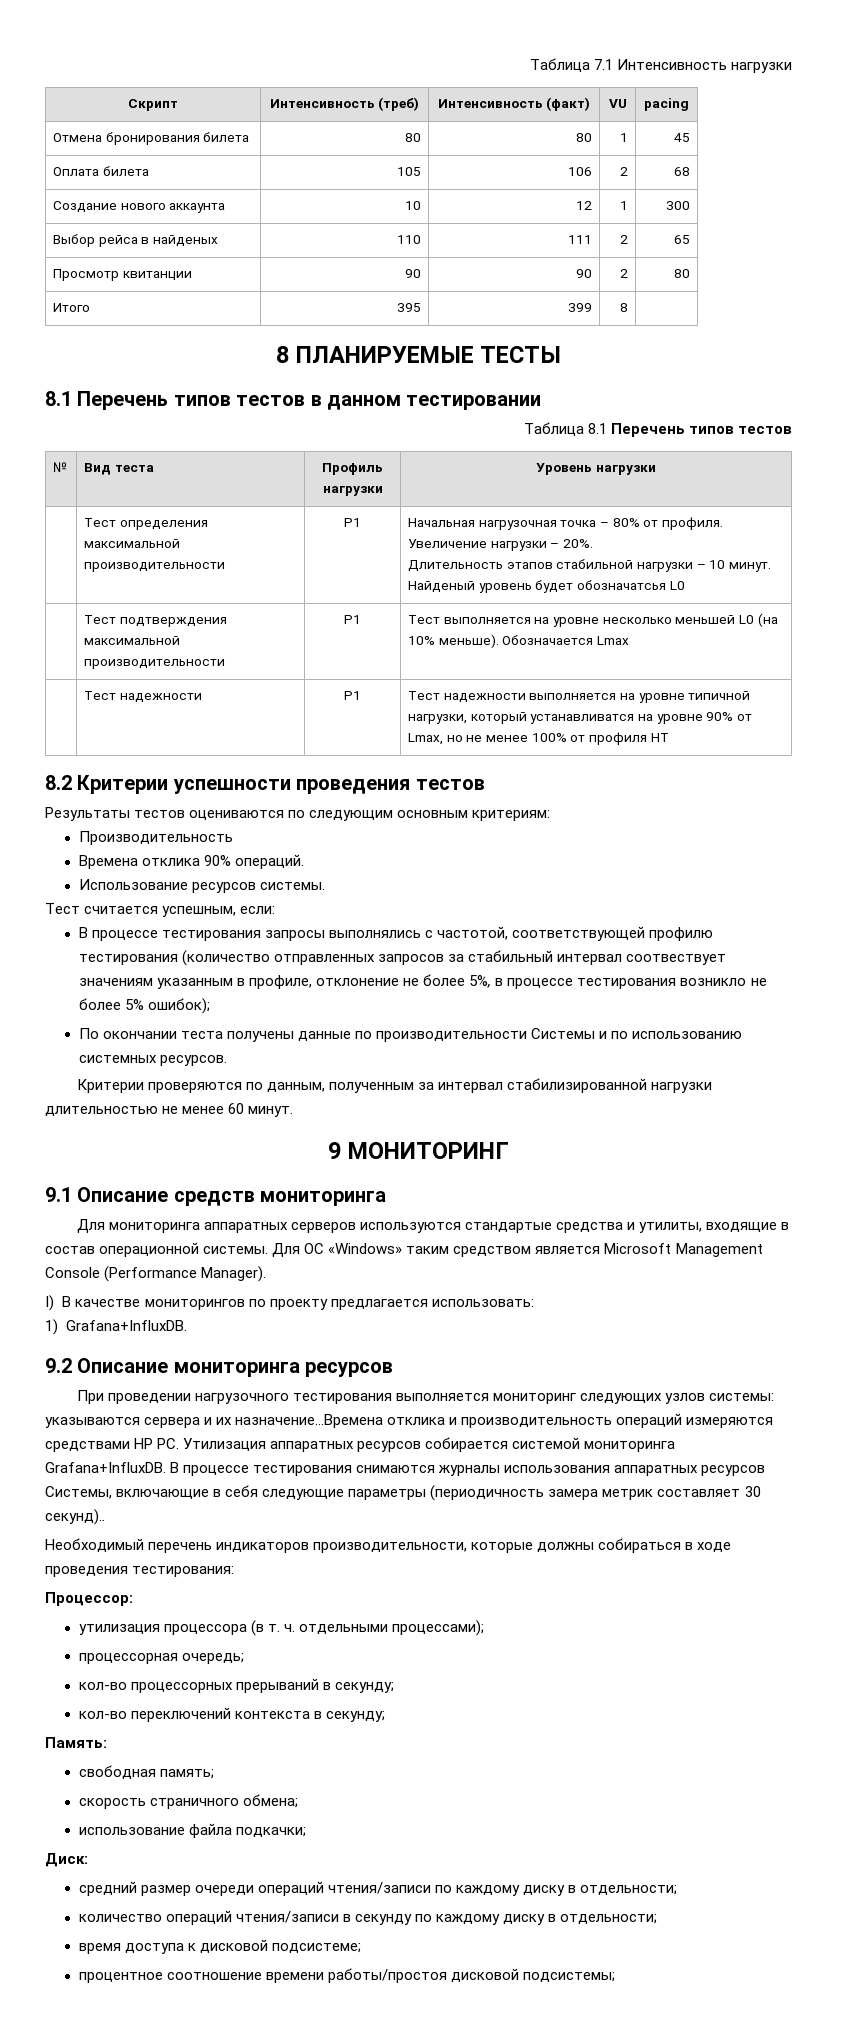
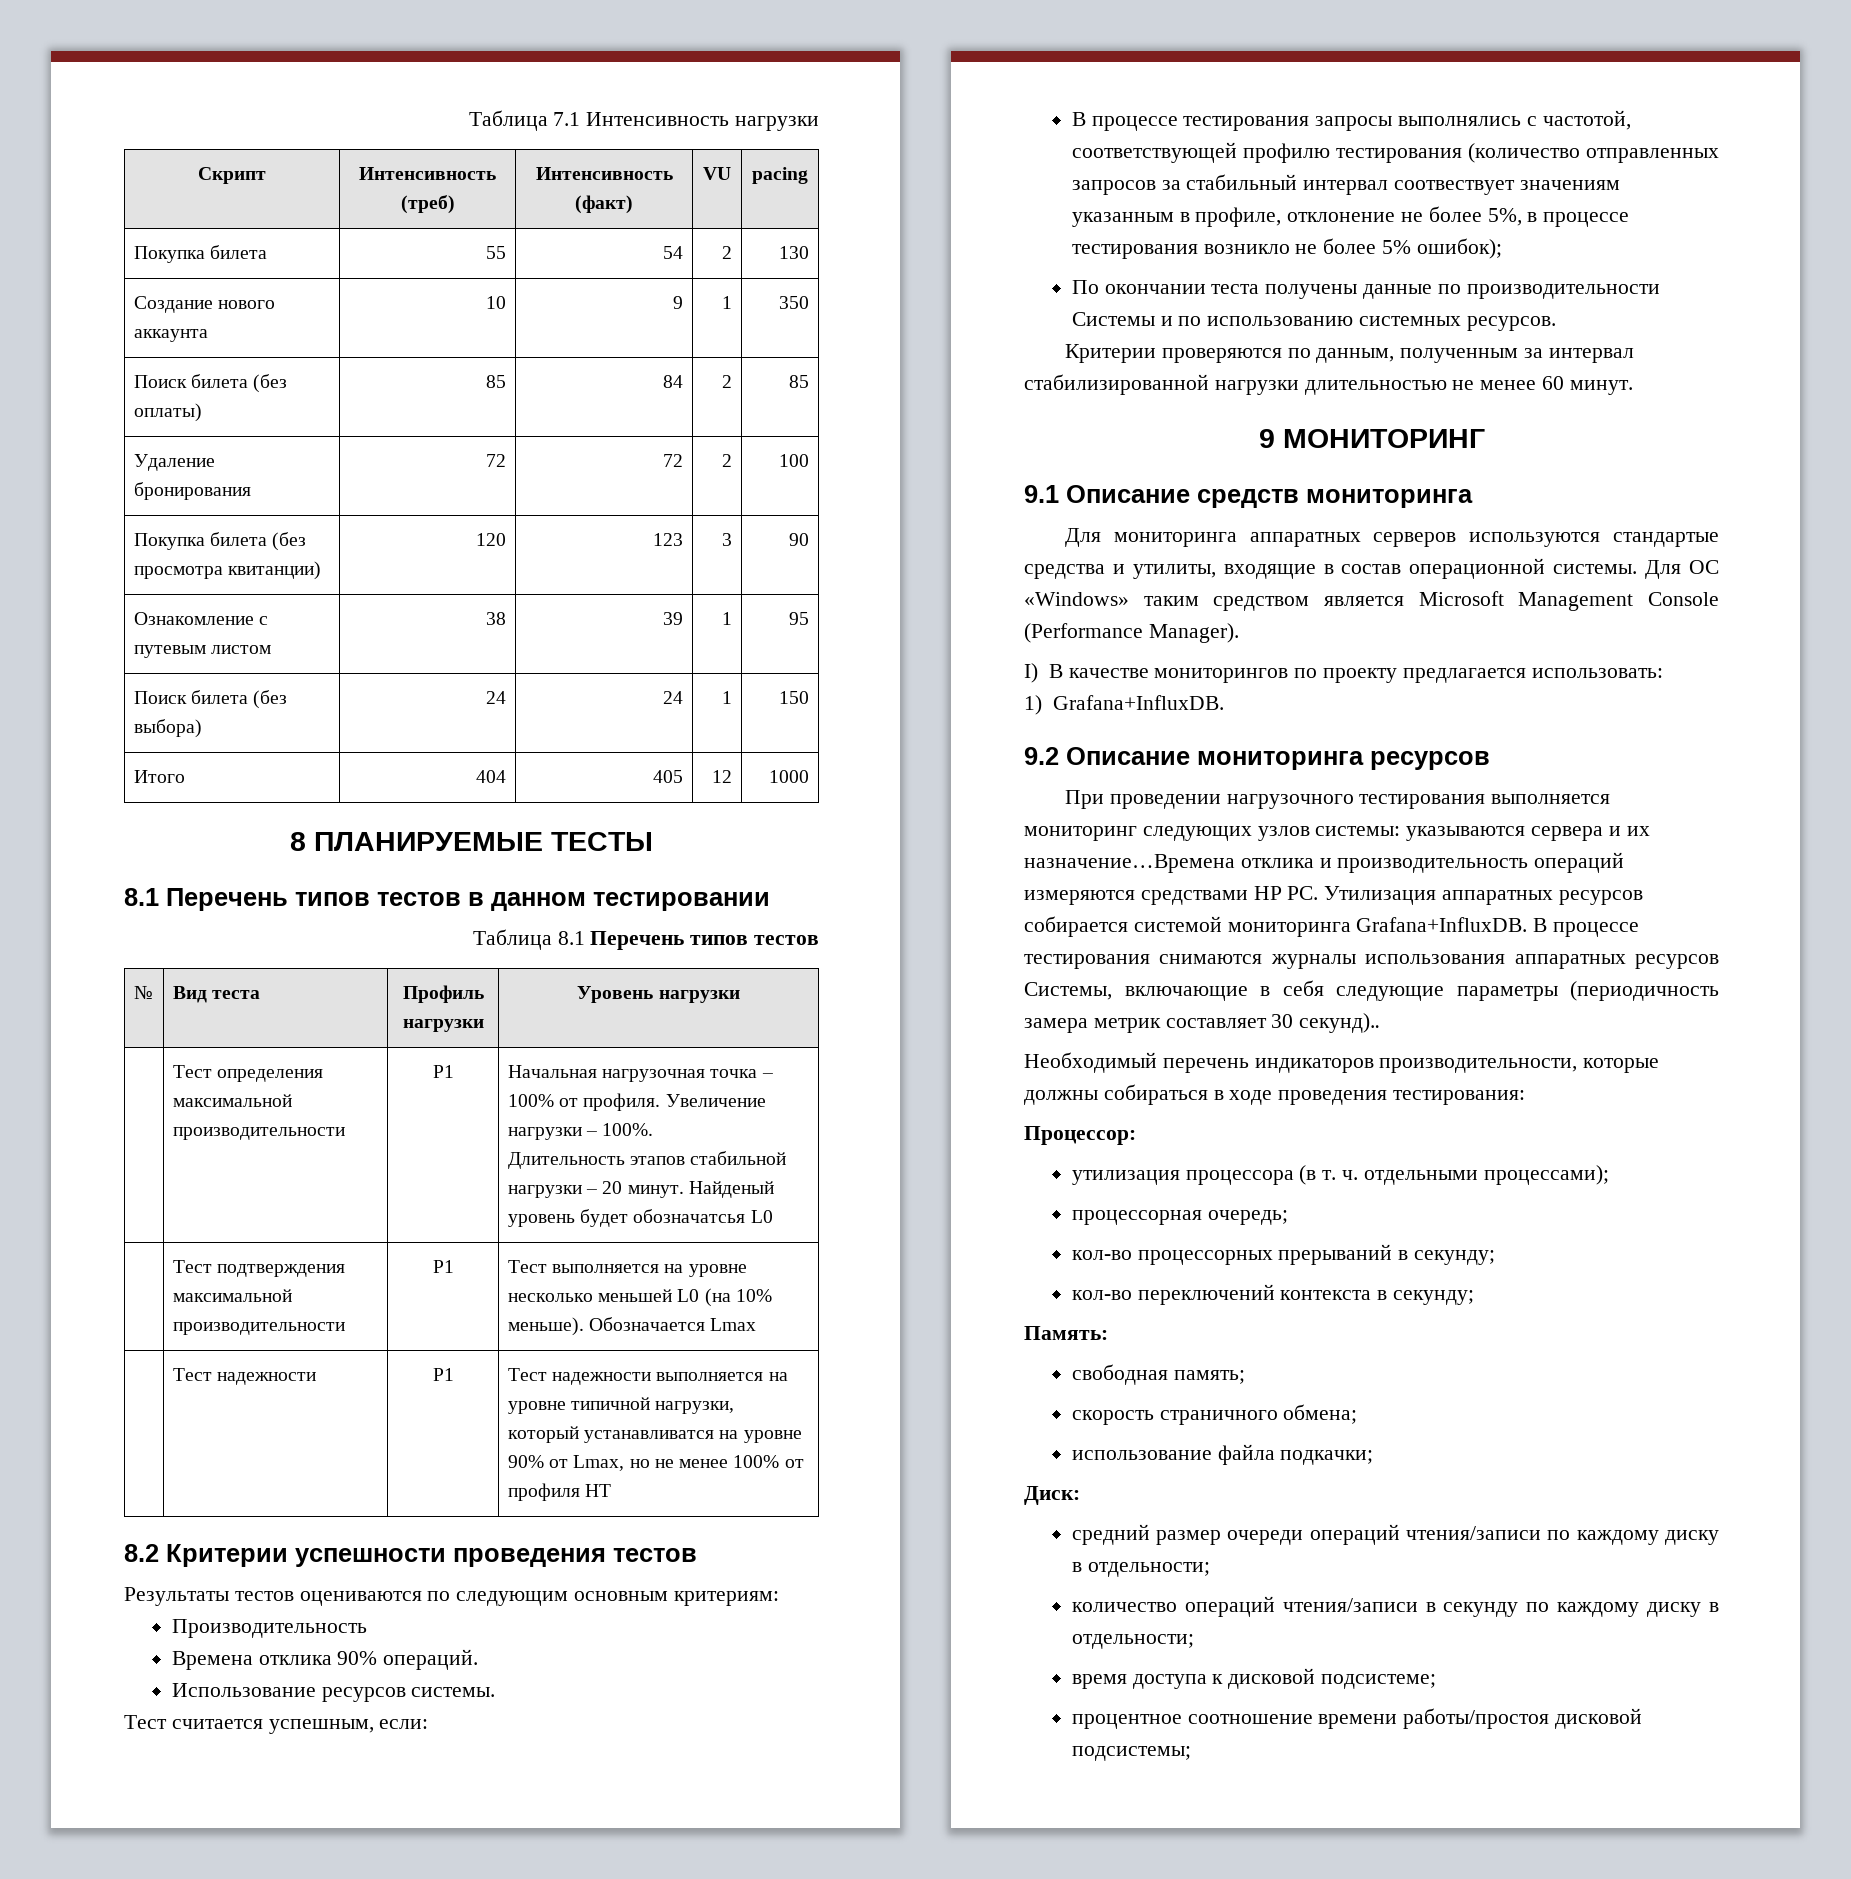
[53,132,250,145] [404,133,421,142] [575,133,592,142] [619,133,628,142] [673,133,690,142] [53,166,149,176] [396,167,421,176] [567,167,592,176] [619,167,628,176] [673,167,690,176] Отмена бронирования билета | 80 | 80 | 1 | 45 // Оплата билета | 105 | 106 | 2 | 68 -> [133,245,268,263] [486,246,507,259] [663,246,684,259] [722,246,733,259] [779,246,810,259] Покупка билета | 55 | 54 | 2 | 130
[575,201,592,210] [619,201,628,210] [665,201,690,210] [53,234,219,247] [396,235,421,244] [567,235,592,244] [619,235,628,244] [673,235,690,244] [53,269,192,281] [404,269,421,278] [575,269,592,278] [619,269,628,278] [673,269,690,278] [53,303,91,312] [396,303,421,312] [567,303,592,312] [619,303,628,312] 12 | 1 | 300 // Выбор рейса в найденых | 110 | 111 | 2 | 65 // Просмотр квитанции | 90 | 90 | 2 | 80 // Итого | 395 | 399 | 8 | -> [673,296,684,309] [722,296,733,309] [779,296,810,309] [133,374,288,393] [133,403,202,422] [486,375,507,388] [663,375,684,388] [722,375,733,388] [789,375,810,388] [133,454,215,471] [133,482,251,500] [486,454,507,467] [663,454,684,467] [722,454,733,467] [779,454,810,467] [133,532,307,551] [133,561,322,580] [476,533,507,546] [653,533,684,546] [722,533,733,546] [789,533,810,546] [133,612,269,625] [133,645,272,658] [486,612,507,625] [663,612,684,625] [722,612,733,625] [789,612,810,625] [133,690,288,709] [133,719,202,738] [486,691,507,704] [663,691,684,704] [722,691,733,704] [779,691,810,704] [133,770,185,783] [476,770,507,783] [653,770,684,783] [712,770,733,783] [769,770,810,783] 9 | 1 | 350 // Поиск билета (без оплаты) | 85 | 84 | 2 | 85 // Удаление бронирования | 72 | 72 | 2 | 100 // Покупка билета (без просмотра квитанции) | 120 | 123 | 3 | 90 // Ознакомление с путевым листом | 38 | 39 | 1 | 95 // Поиск билета (без выбора) | 24 | 24 | 1 | 150 // Итого | 404 | 405 | 12 | 1000
[612,518,640,527] 80% -> [507,1094,554,1107] 100%
[563,539,594,548] 20%. -> [602,1123,654,1136] 100%.
[709,560,726,569] 10 -> [602,1181,623,1194] 20

